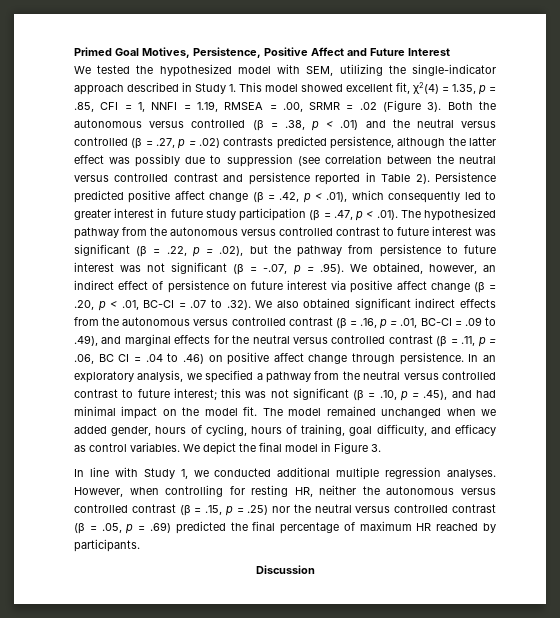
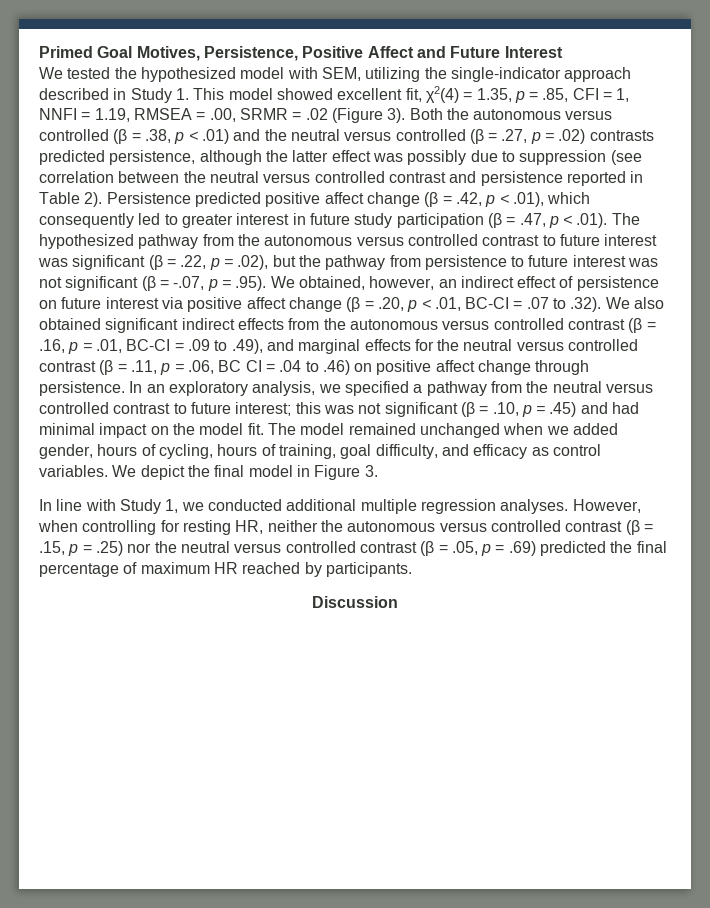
[423,390,448,400] .45), -> [549,402,577,417] .45)

